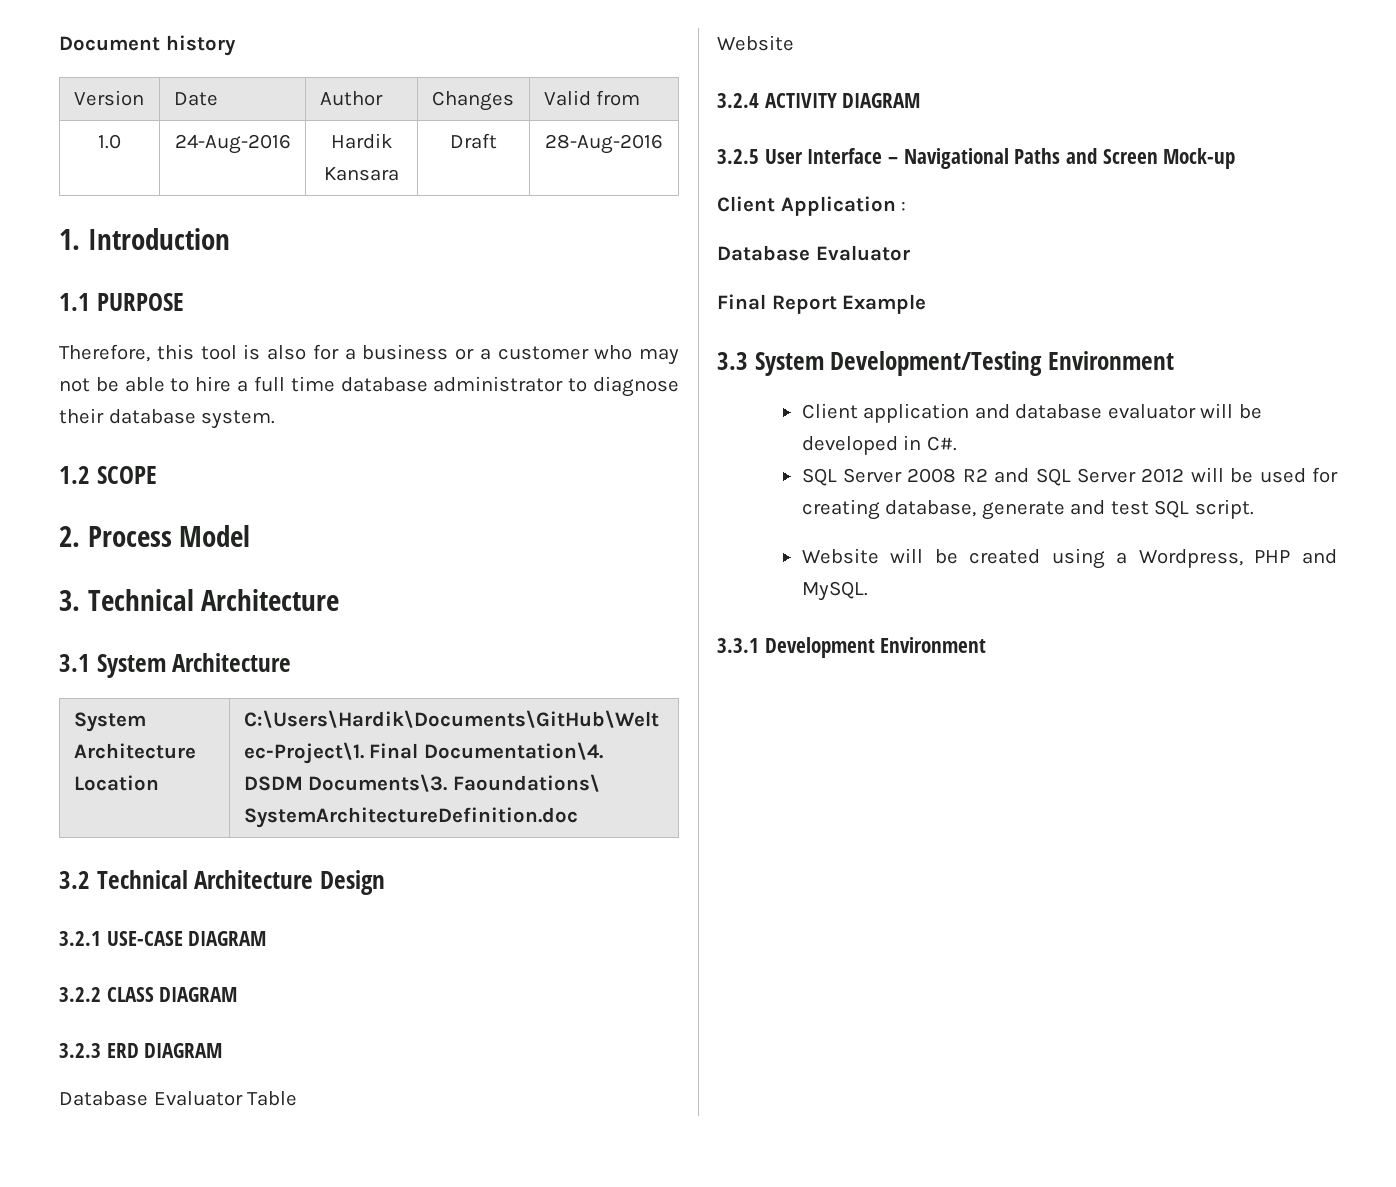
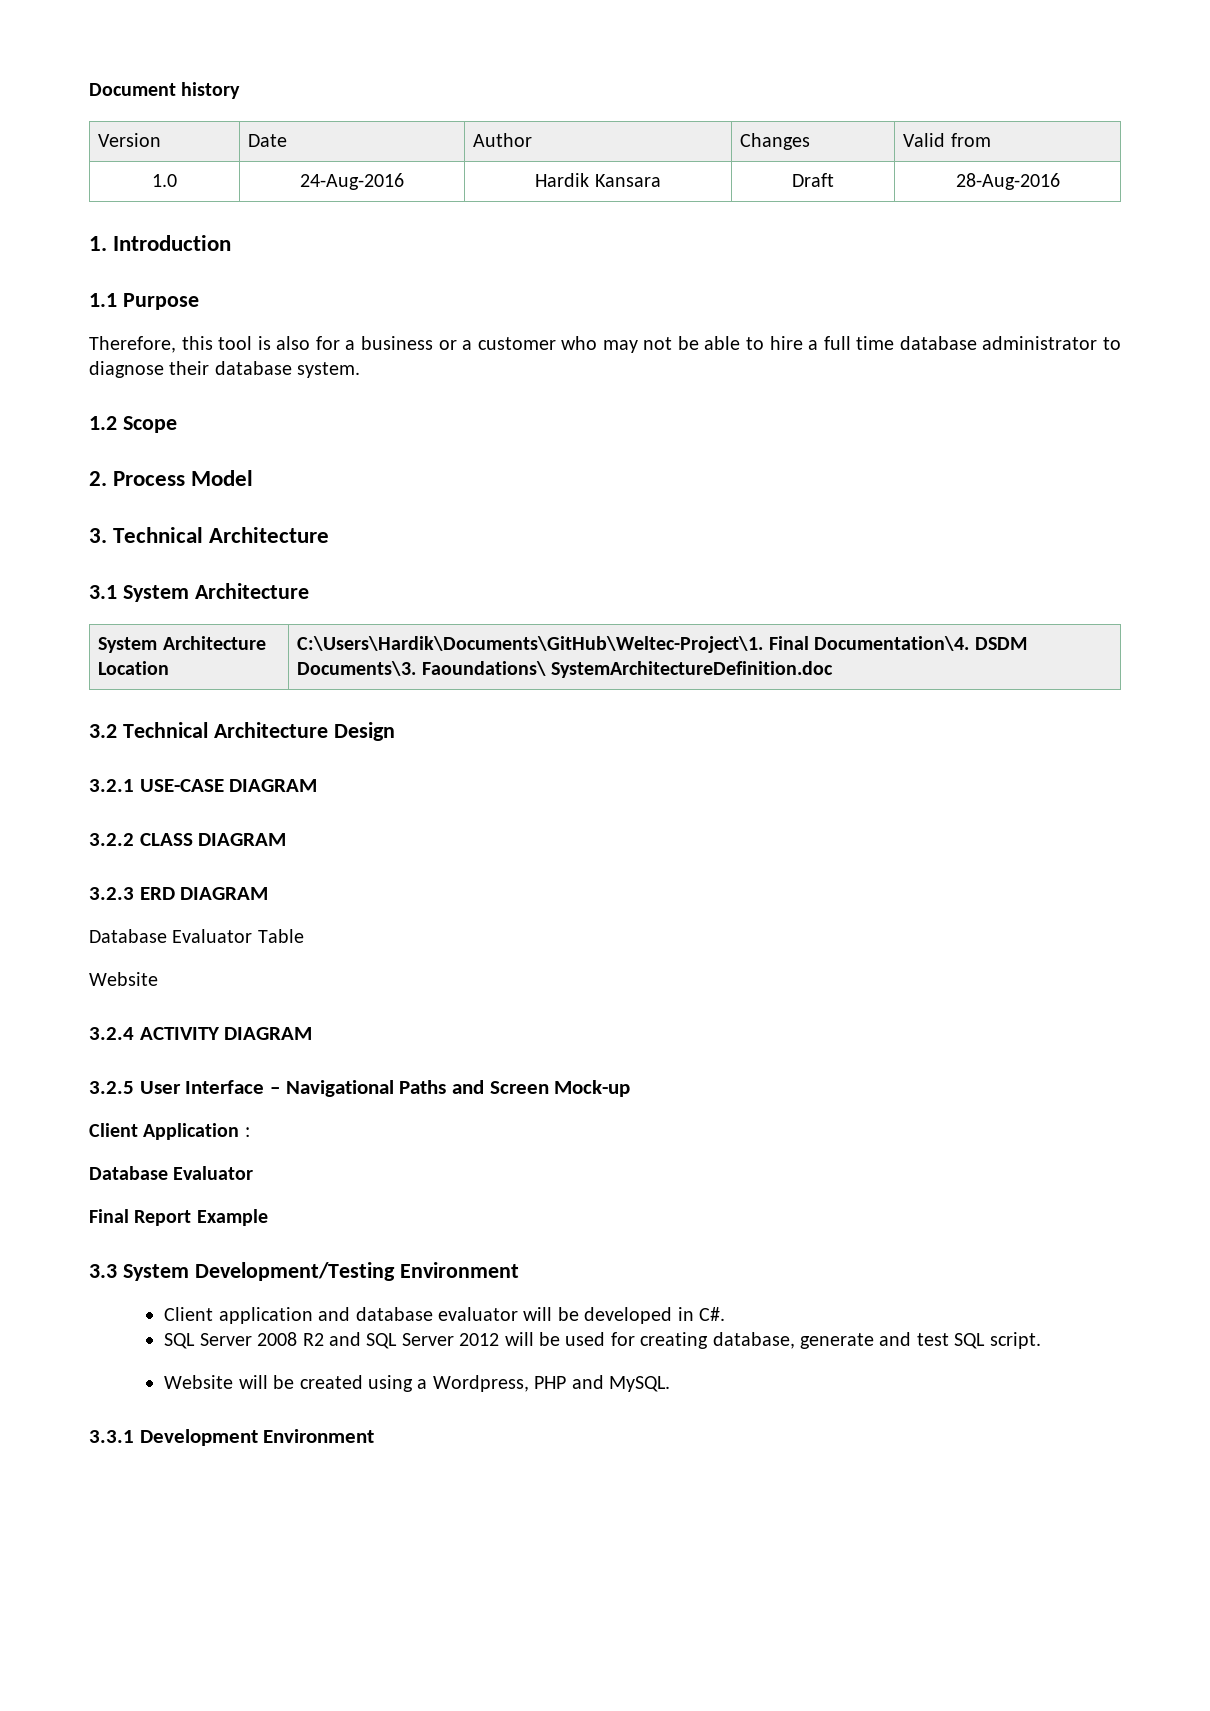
[96,293,184,311] PURPOSE -> [122,293,199,310] Purpose
[96,466,157,484] SCOPE -> [122,416,177,433] Scope

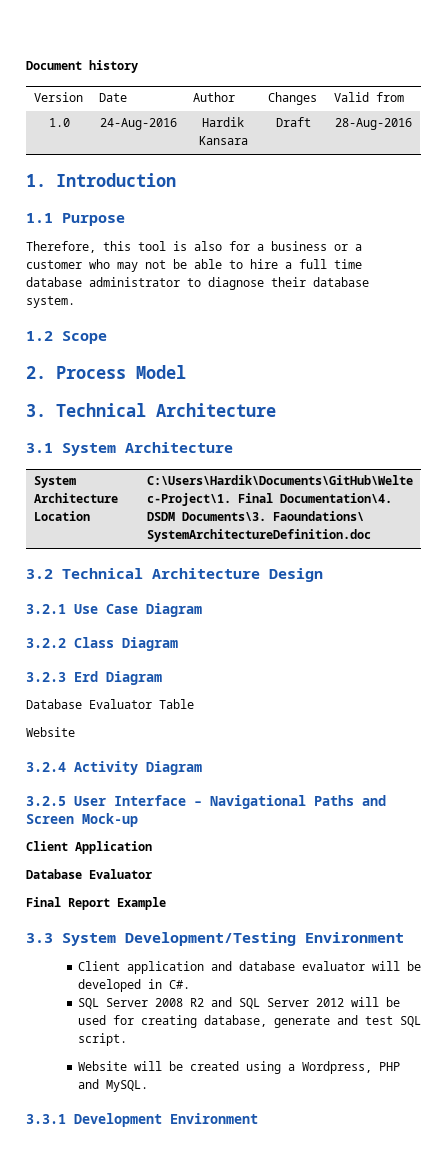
[139,779,318,792] USE-CASE DIAGRAM -> [74,603,202,617] Use Case Diagram
[139,833,287,846] CLASS DIAGRAM -> [74,637,178,651] Class Diagram
[139,887,269,900] ERD DIAGRAM -> [74,671,162,685] Erd Diagram
[139,1027,313,1040] ACTIVITY DIAGRAM -> [74,761,202,775] Activity Diagram
[244,1127,250,1137] : -> (152, 847) none

